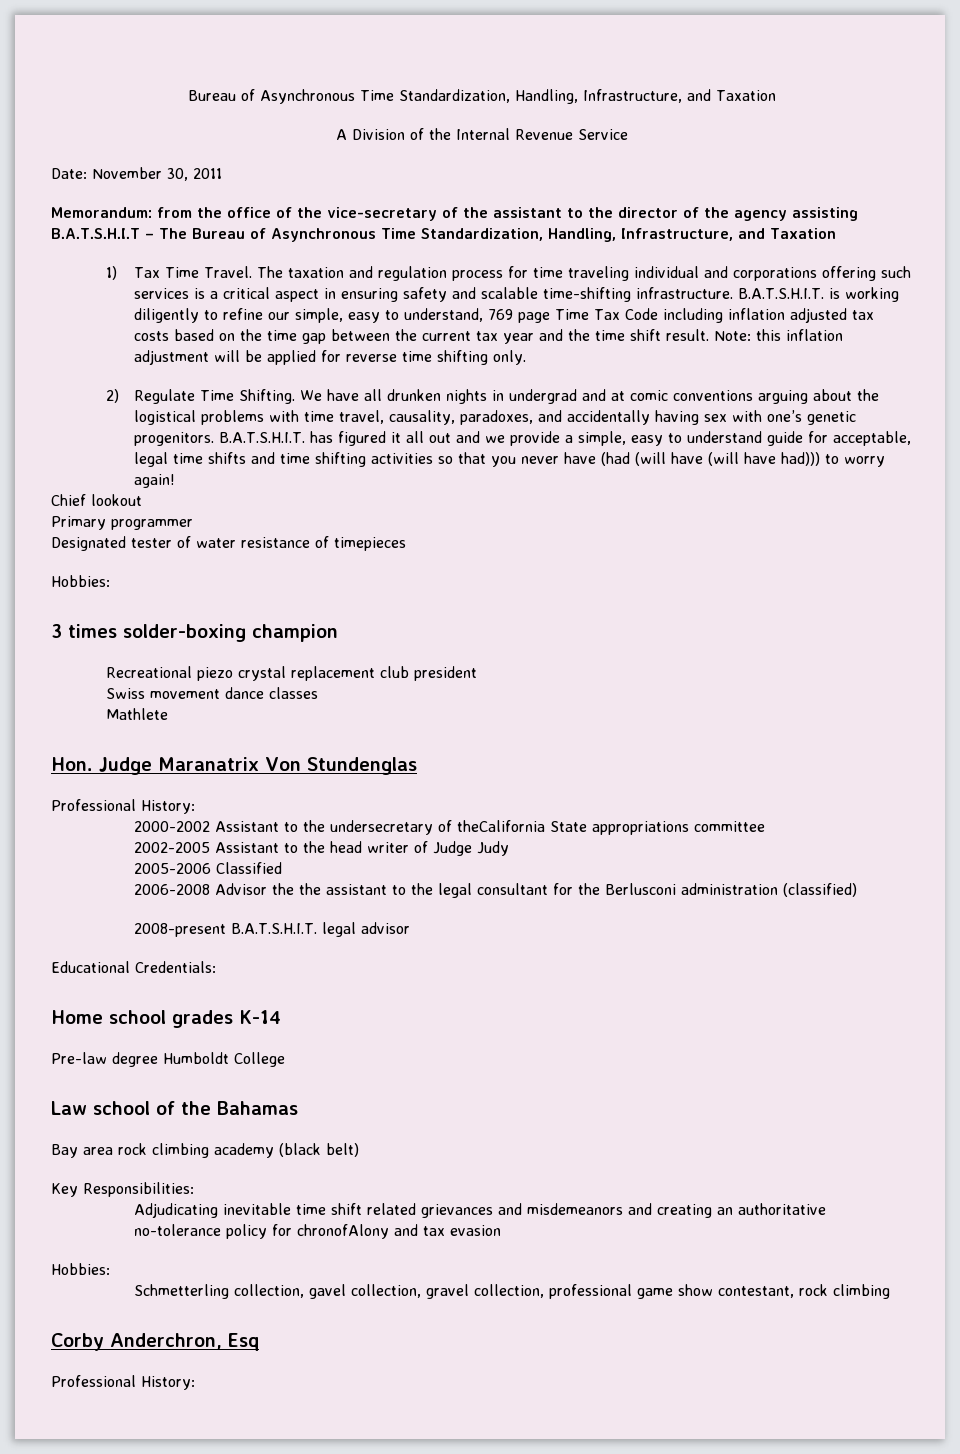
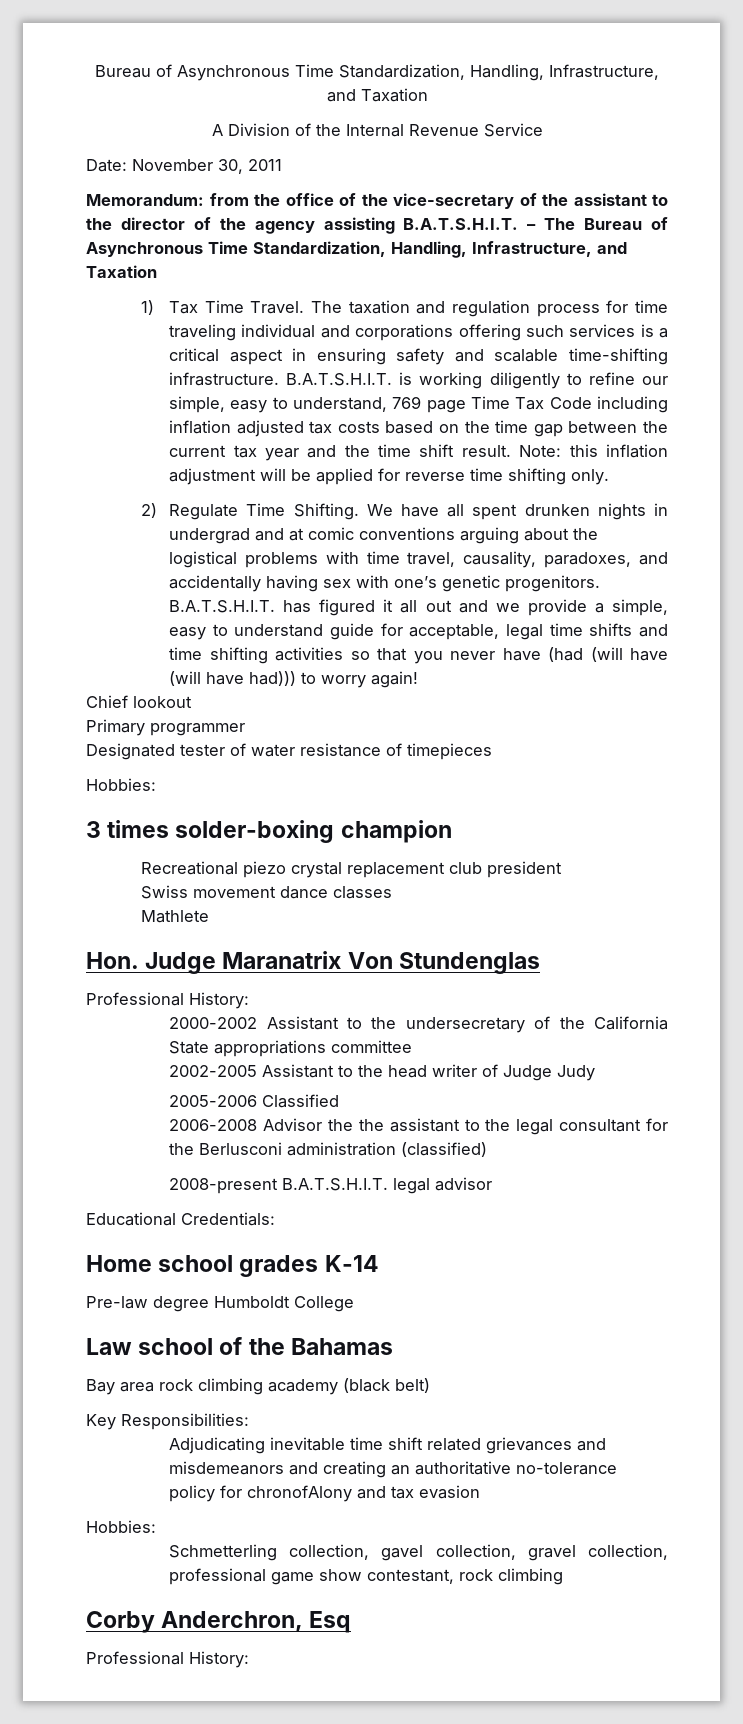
[51,228,140,239] B.A.T.S.H.I.T -> [403,218,519,230] B.A.T.S.H.I.T.
(382, 395) none -> [472,504,518,520] spent
[456,820,545,832] theCalifornia -> [559,1016,668,1030] the California

